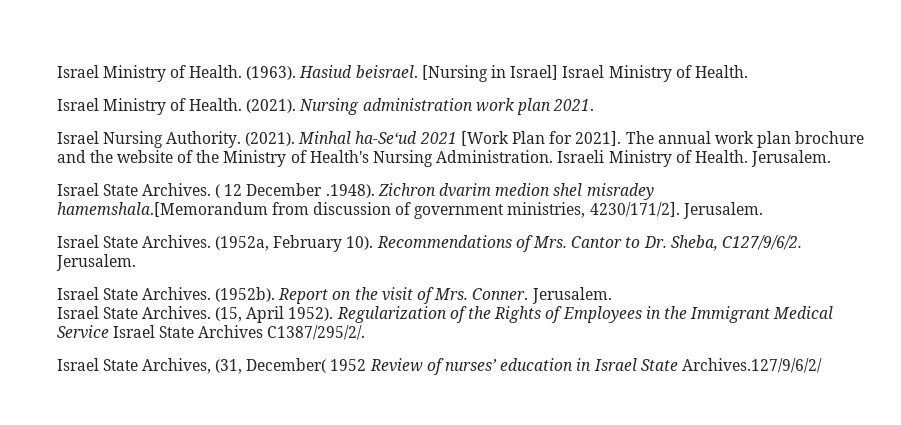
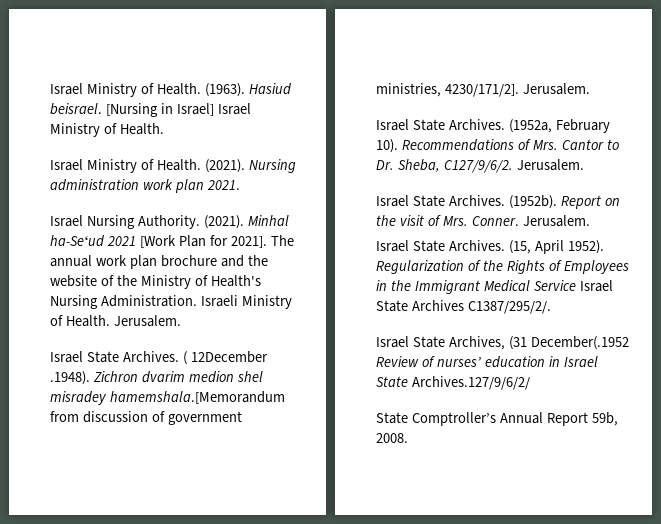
[224,183,323,196] 12 December -> [191,351,269,363] 12December
[215,358,367,374] (31, December( 1952 -> [509,336,630,350] (31 December(.1952
(822, 365) none -> [376,412,619,426] [376,433,409,443] // State Comptroller’s Annual Report 59b, 2008.

